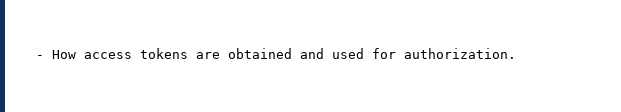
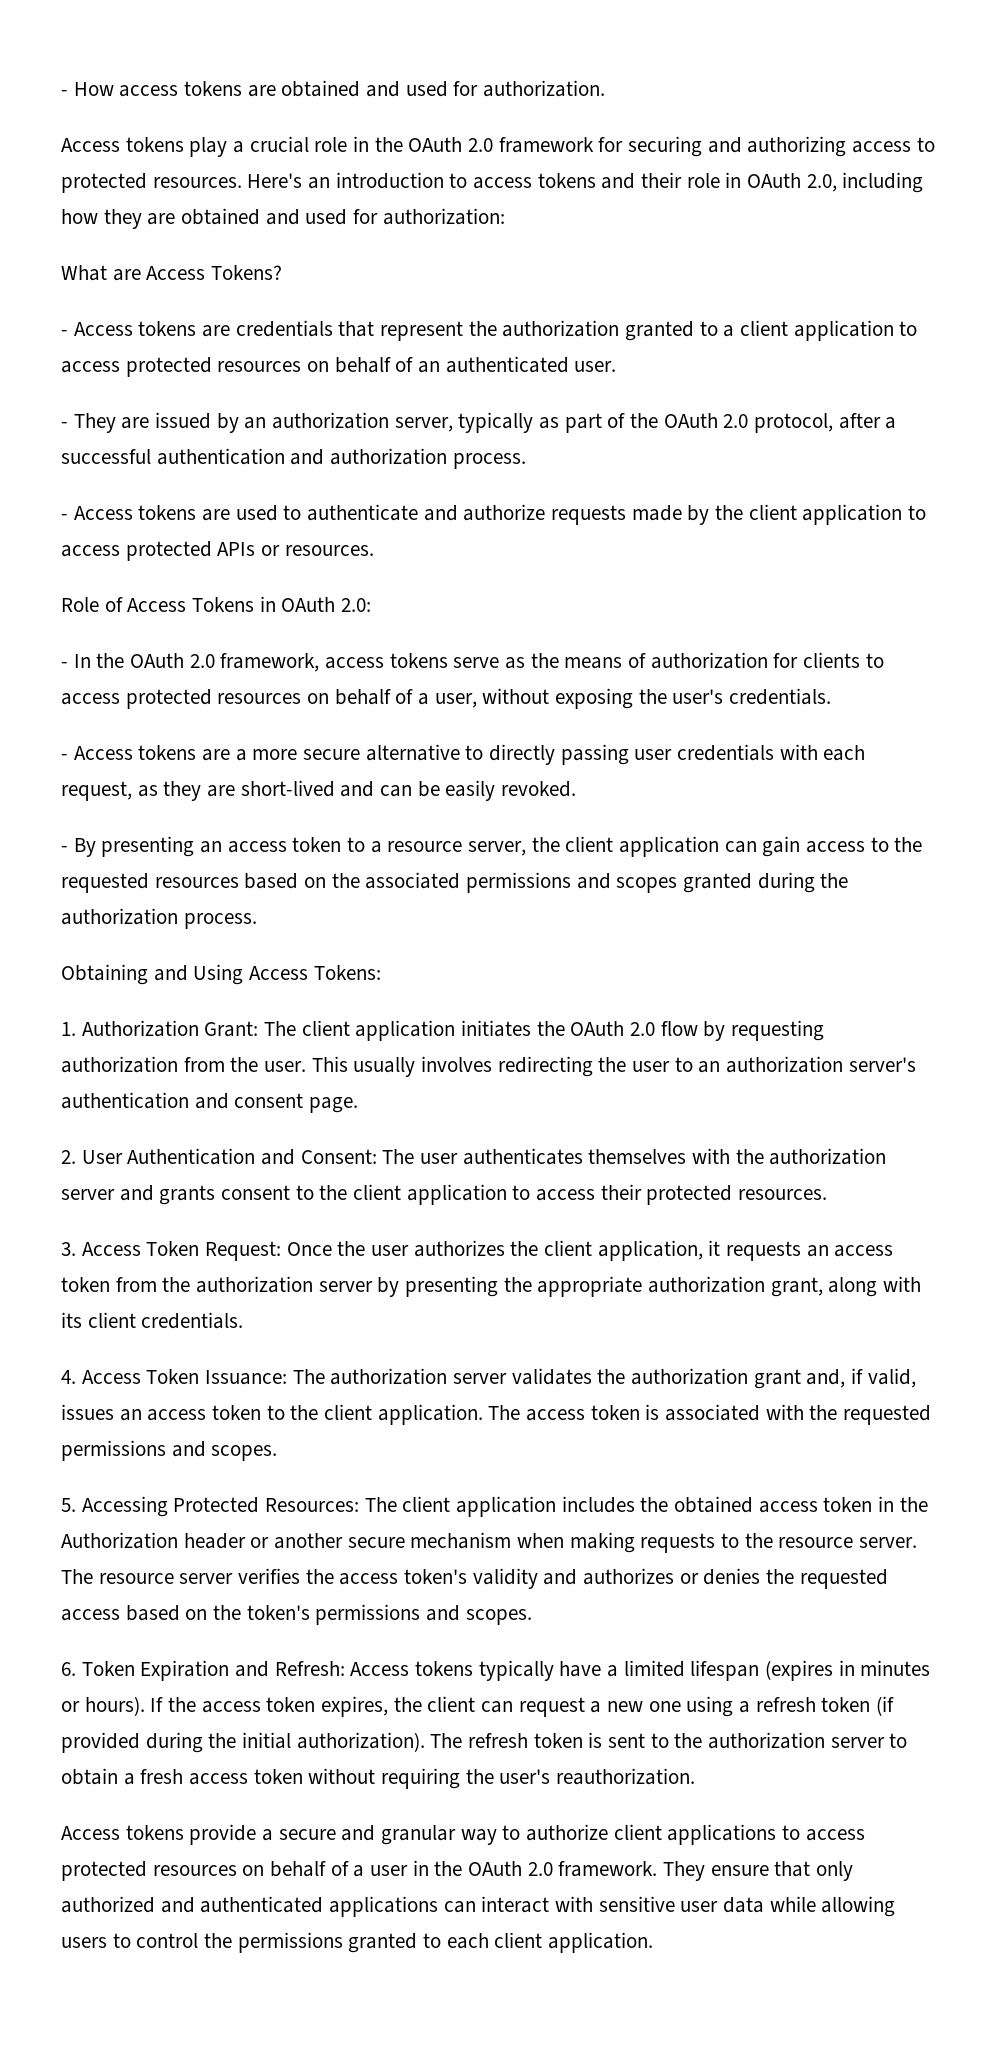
(516, 53) none -> [61,136,935,157] [61,172,924,193] [61,208,505,229] [61,265,283,281] [61,320,918,341] [61,356,617,377] [61,412,897,433] [61,448,526,469] [61,504,927,525] [61,541,374,561] [61,596,372,612] [61,652,884,672] [61,688,832,709] [61,744,866,765] [61,780,577,801] [61,836,923,857] [61,872,849,893] [61,908,257,929] [61,964,381,985] [61,1020,825,1041] [61,1056,916,1077] [61,1092,359,1113] [61,1148,887,1165] [61,1184,828,1205] [61,1240,894,1261] [61,1276,922,1297] [61,1312,244,1329] [61,1368,916,1389] [61,1404,932,1425] [61,1440,278,1461] [61,1496,928,1517] [61,1532,918,1553] [61,1568,888,1589] [61,1604,532,1625] [61,1660,931,1681] [61,1696,895,1717] [61,1732,908,1753] [61,1768,696,1789] [61,1824,865,1845] [61,1860,854,1881] [61,1896,896,1917] [61,1932,654,1953] // Access tokens play a crucial role in the OAuth 2.0 framework for securing and authorizing access to protected resources. Here's an introduction to access tokens and their role in OAuth 2.0, including how they are obtained and used for authorization: // What are Access Tokens? // - Access tokens are credentials that represent the authorization granted to a client application to access protected resources on behalf of an authenticated user. // - They are issued by an authorization server, typically as part of the OAuth 2.0 protocol, after a successful authentication and authorization process. // - Access tokens are used to authenticate and authorize requests made by the client application to access protected APIs or resources. // Role of Access Tokens in OAuth 2.0: // - In the OAuth 2.0 framework, access tokens serve as the means of authorization for clients to access protected resources on behalf of a user, without exposing the user's credentials. // - Access tokens are a more secure alternative to directly passing user credentials with each request, as they are short-lived and can be easily revoked. // - By presenting an access token to a resource server, the client application can gain access to the requested resources based on the associated permissions and scopes granted during the authorization process. // Obtaining and Using Access Tokens: // 1. Authorization Grant: The client application initiates the OAuth 2.0 flow by requesting authorization from the user. This usually involves redirecting the user to an authorization server's authentication and consent page. // 2. User Authentication and Consent: The user authenticates themselves with the authorization server and grants consent to the client application to access their protected resources. // 3. Access Token Request: Once the user authorizes the client application, it requests an access token from the authorization server by presenting the appropriate authorization grant, along with its client credentials. // 4. Access Token Issuance: The authorization server validates the authorization grant and, if valid, issues an access token to the client application. The access token is associated with the requested permissions and scopes. // 5. Accessing Protected Resources: The client application includes the obtained access token in the Authorization header or another secure mechanism when making requests to the resource server. The resource server verifies the access token's validity and authorizes or denies the requested access based on the token's permissions and scopes. // 6. Token Expiration and Refresh: Access tokens typically have a limited lifespan (expires in minutes or hours). If the access token expires, the client can request a new one using a refresh token (if provided during the initial authorization). The refresh token is sent to the authorization server to obtain a fresh access token without requiring the user's reauthorization. // Access tokens provide a secure and granular way to authorize client applications to access protected resources on behalf of a user in the OAuth 2.0 framework. They ensure that only authorized and authenticated applications can interact with sensitive user data while allowing users to control the permissions granted to each client application.

